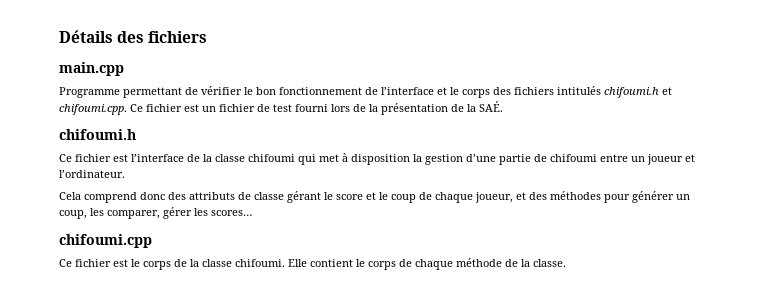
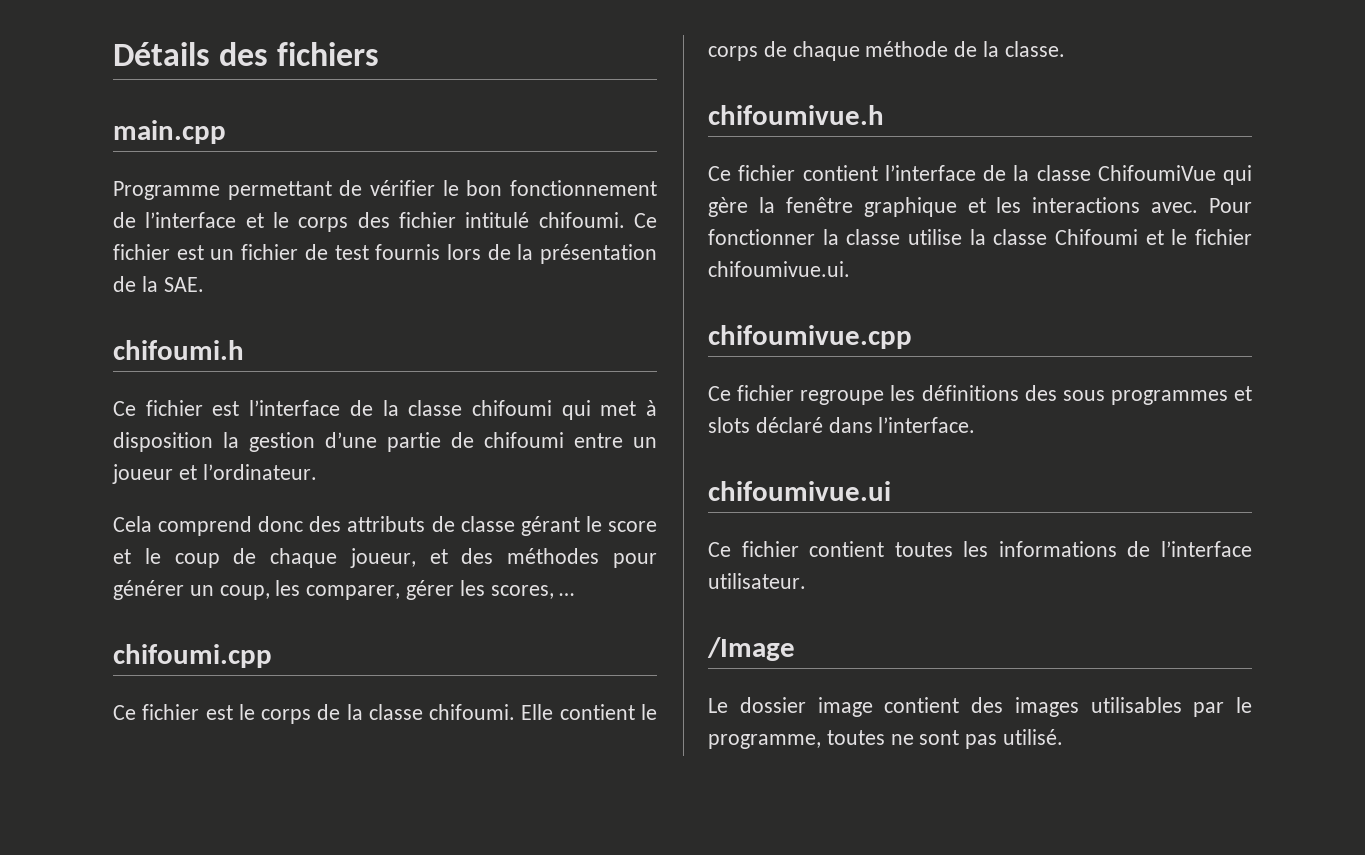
[514,86,672,98] [59,104,127,115] fichiers intitulés chifoumi.h et chifoumi.cpp. -> [399,212,625,228] fichier intitulé chifoumi.
[295,104,328,112] fourni -> [375,244,441,260] fournis
[479,101,503,112] SAÉ. -> [163,277,204,292] SAE.
[211,210,252,216] scores… -> [490,585,575,599] scores, …
(566, 263) none -> [708,105,884,125] [708,165,1252,185] [708,197,1252,217] [708,229,1252,245] [708,261,850,277] [708,325,912,349] [708,385,1252,405] [708,417,976,433] [708,481,891,501] [708,541,1252,557] [708,573,806,589] [707,637,795,661] [708,697,1252,717] [708,729,1064,749] // chifoumivue.h // Ce fichier contient l’interface de la classe ChifoumiVue qui gère la fenêtre graphique et les interactions avec. Pour fonctionner la classe utilise la classe Chifoumi et le fichier chifoumivue.ui. // chifoumivue.cpp // Ce fichier regroupe les définitions des sous programmes et slots déclaré dans l’interface. // chifoumivue.ui // Ce fichier contient toutes les informations de l’interface utilisateur. // /Image // Le dossier image contient des images utilisables par le programme, toutes ne sont pas utilisé.

